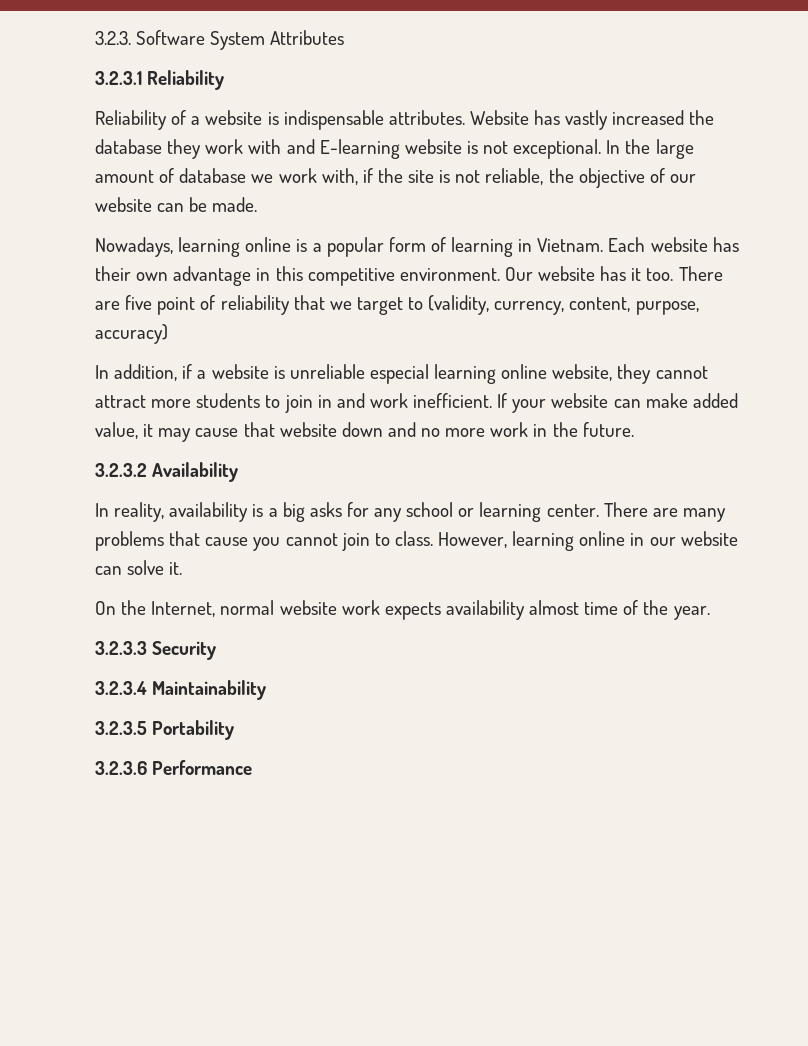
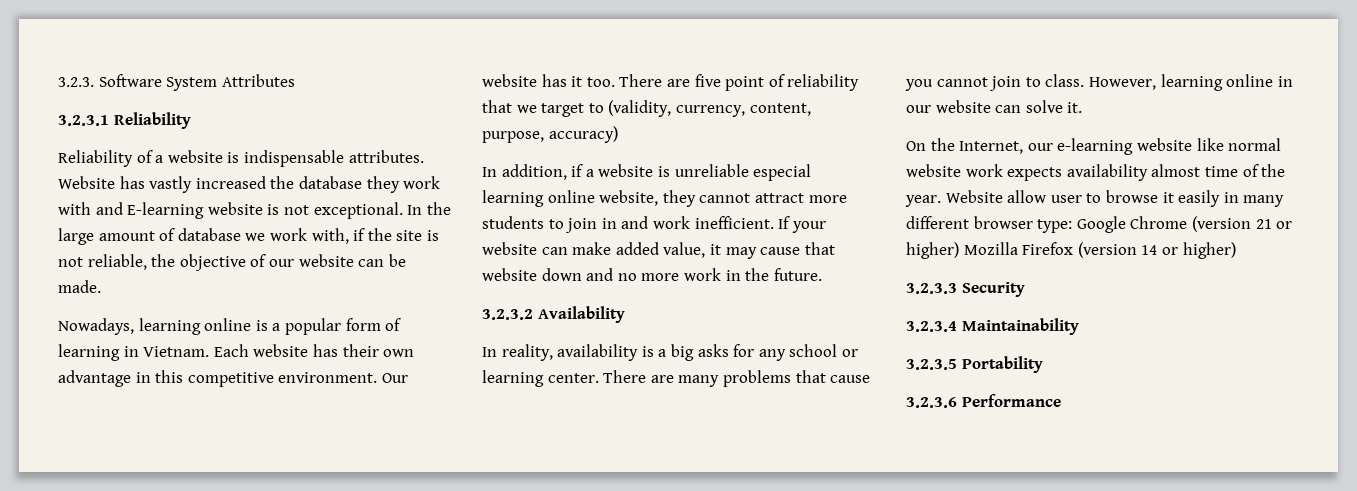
(216, 609) none -> [1027,138,1224,155] our e-learning website like
(710, 613) none -> [945,190,1285,207] [906,216,1293,233] [906,242,1236,259] Website allow user to browse it easily in many different browser type: Google Chrome (version 21 or higher) Mozilla Firefox (version 14 or higher)

